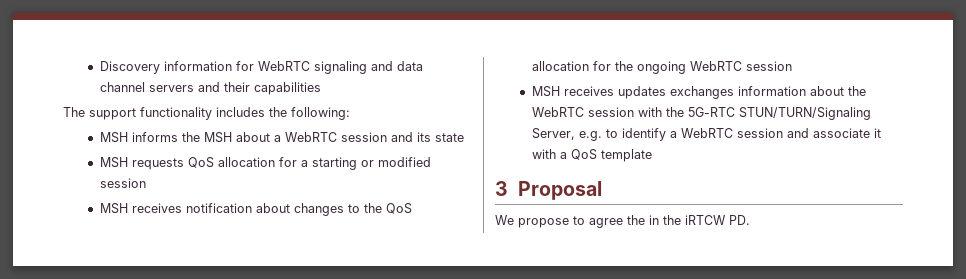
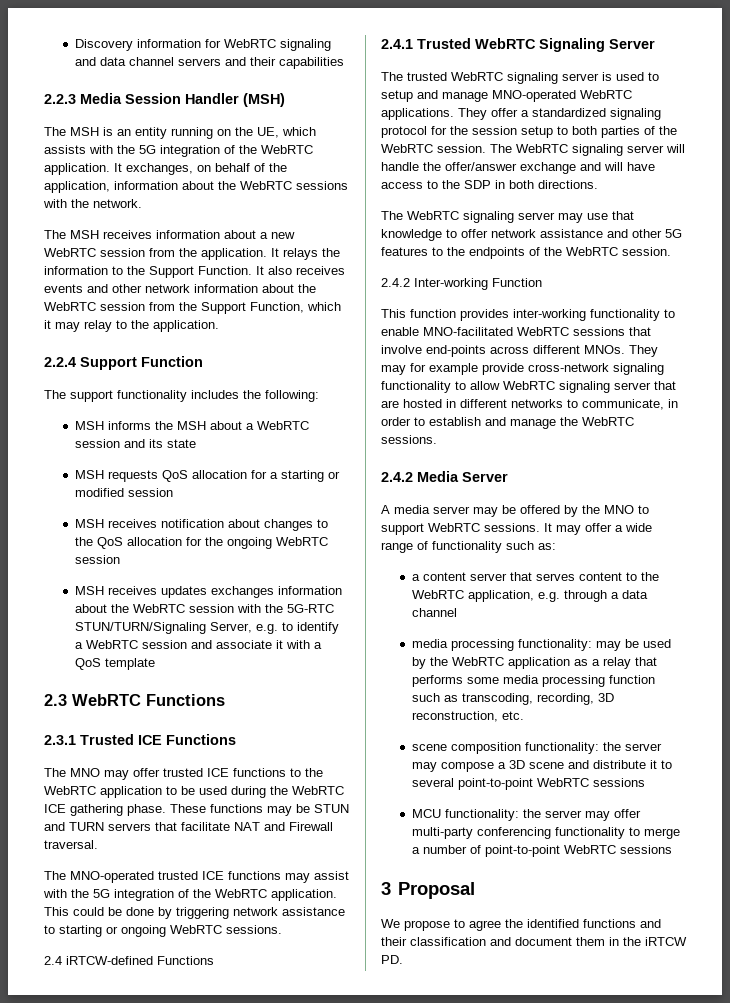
(321, 88) none -> [44,93,285,107] [44,127,316,139] [44,145,313,157] [44,163,287,175] [44,181,348,193] [43,199,142,208] [44,230,295,239] [44,248,340,260] [44,266,345,278] [44,284,316,293] [44,302,341,314] [44,320,219,332] [44,356,203,370] // 2.2.3 Media Session Handler (MSH) // The MSH is an entity running on the UE, which assists with the 5G integration of the WebRTC application. It exchanges, on behalf of the application, information about the WebRTC sessions with the network. // The MSH receives information about a new WebRTC session from the application. It relays the information to the Support Function. It also receives events and other network information about the WebRTC session from the Support Function, which it may relay to the application. // 2.2.4 Support Function
(652, 155) none -> [44,694,225,706] [44,734,236,745] [44,768,323,780] [44,786,344,798] [44,804,349,816] [44,822,333,831] [44,840,98,849] [44,871,349,883] [43,889,337,901] [44,907,345,919] [44,925,282,937] [44,956,214,965] [381,38,655,52] [381,72,659,84] [381,90,632,102] [381,108,661,120] [381,126,677,138] [381,144,685,156] [381,162,655,174] [381,180,598,189] [381,211,634,223] [381,229,682,241] [381,247,671,259] [381,278,542,290] [381,309,675,321] [381,327,651,336] [381,345,658,357] [381,363,664,375] [381,381,676,393] [381,399,678,410] [381,417,634,429] [381,435,437,444] [381,471,508,482] [381,505,649,517] [381,523,652,535] [381,541,556,553] [411,572,659,581] [411,590,648,602] [411,608,457,617] [411,639,671,651] [411,657,657,669] [411,675,655,687] [411,693,614,705] [411,711,524,722] [411,742,662,754] [411,760,672,772] [411,778,645,790] [411,809,641,821] [411,827,680,839] [411,845,672,857] // 2.3 WebRTC Functions // 2.3.1 Trusted ICE Functions // The MNO may offer trusted ICE functions to the WebRTC application to be used during the WebRTC ICE gathering phase. These functions may be STUN and TURN servers that facilitate NAT and Firewall traversal. // The MNO-operated trusted ICE functions may assist with the 5G integration of the WebRTC application. This could be done by triggering network assistance to starting or ongoing WebRTC sessions. // 2.4 iRTCW-defined Functions // 2.4.1 Trusted WebRTC Signaling Server // The trusted WebRTC signaling server is used to setup and manage MNO-operated WebRTC applications. They offer a standardized signaling protocol for the session setup to both parties of the WebRTC session. The WebRTC signaling server will handle the offer/answer exchange and will have access to the SDP in both directions. // The WebRTC signaling server may use that knowledge to offer network assistance and other 5G features to the endpoints of the WebRTC session. // 2.4.2 Inter-working Function // This function provides inter-working functionality to enable MNO-facilitated WebRTC sessions that involve end-points across different MNOs. They may for example provide cross-network signaling functionality to allow WebRTC signaling server that are hosted in different networks to communicate, in order to establish and manage the WebRTC sessions. // 2.4.2 Media Server // A media server may be offered by the MNO to support WebRTC sessions. It may offer a wide range of functionality such as: // a content server that serves content to the WebRTC application, e.g. through a data channel // media processing functionality: may be used by the WebRTC application as a relay that performs some media processing function such as transcoding, recording, 3D reconstruction, etc. // scene composition functionality: the server may compose a 3D scene and distribute it to several point-to-point WebRTC sessions // MCU functionality: the server may offer multi-party conferencing functionality to merge a number of point-to-point WebRTC sessions
(645, 220) none -> [527,919,661,928] [381,937,605,946] identified functions and their classification and document them

